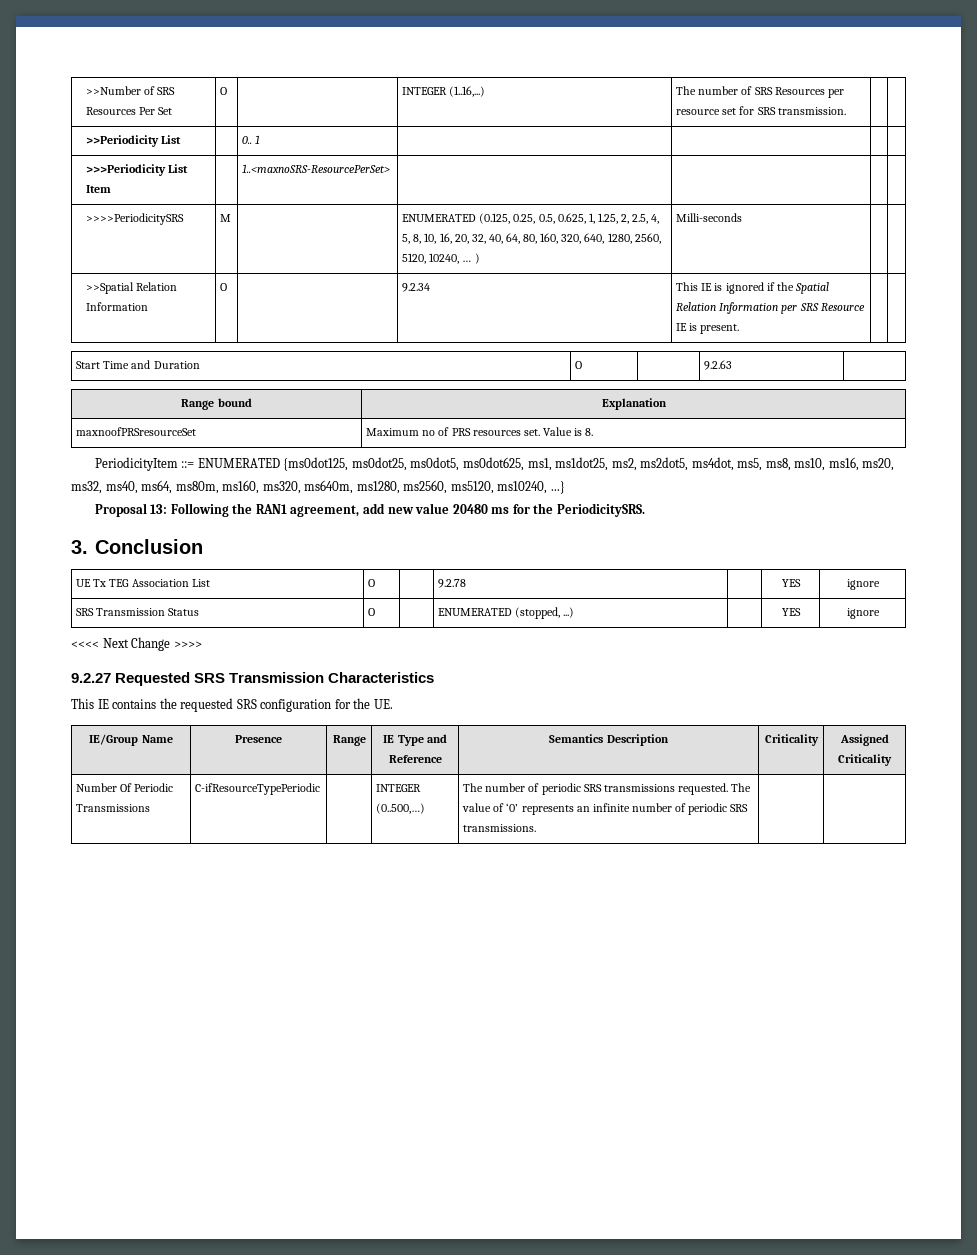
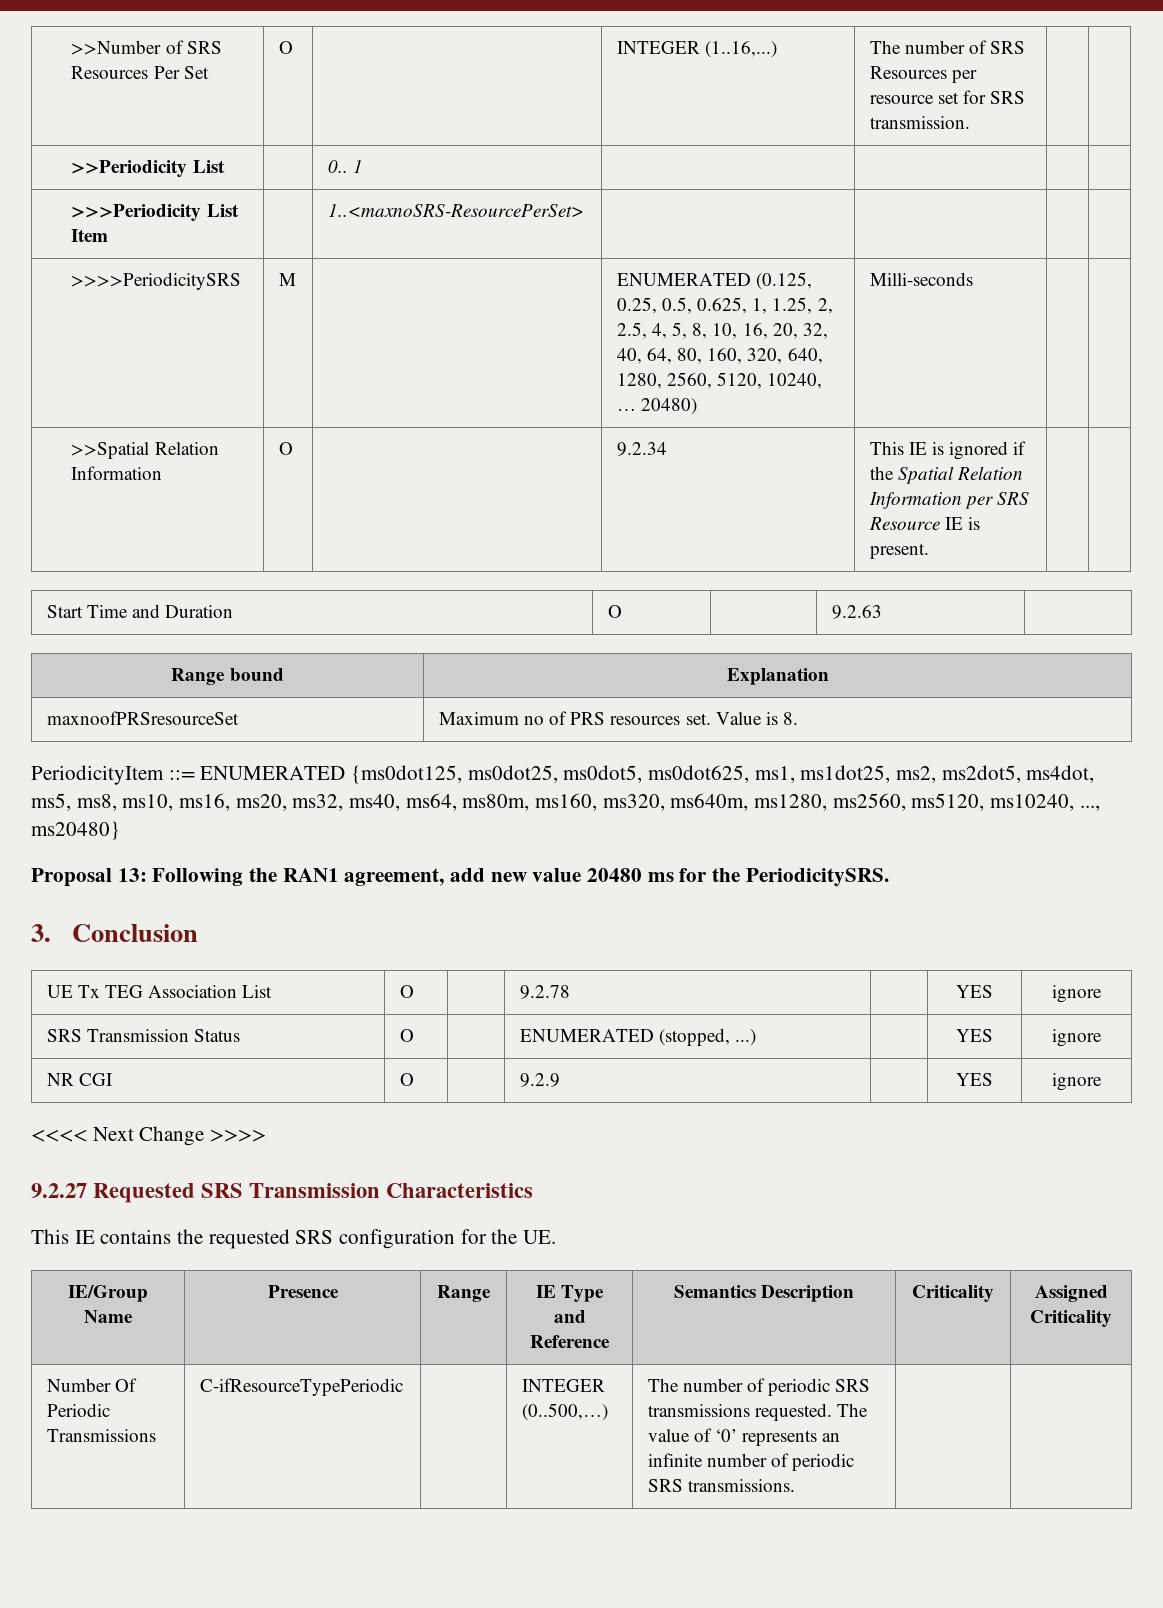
[474,253,480,264] ) -> [641,398,698,415] 20480)
[550,481,565,494] ...} -> [1079,805,1100,811] [31,821,120,840] ..., ms20480}
(880, 613) none -> [46,1073,113,1086] [399,1073,414,1086] [519,1073,560,1087] [956,1073,993,1086] [1052,1073,1102,1091] // NR CGI | O | | 9.2.9 | | YES | ignore

